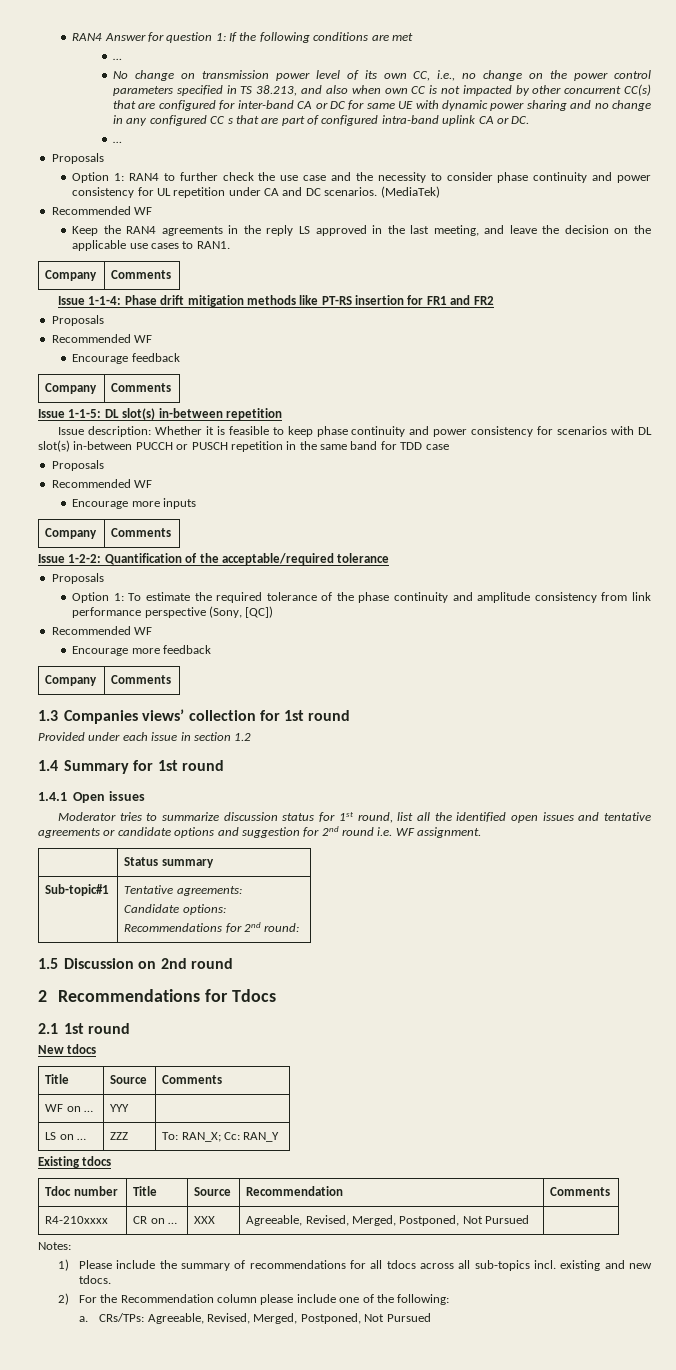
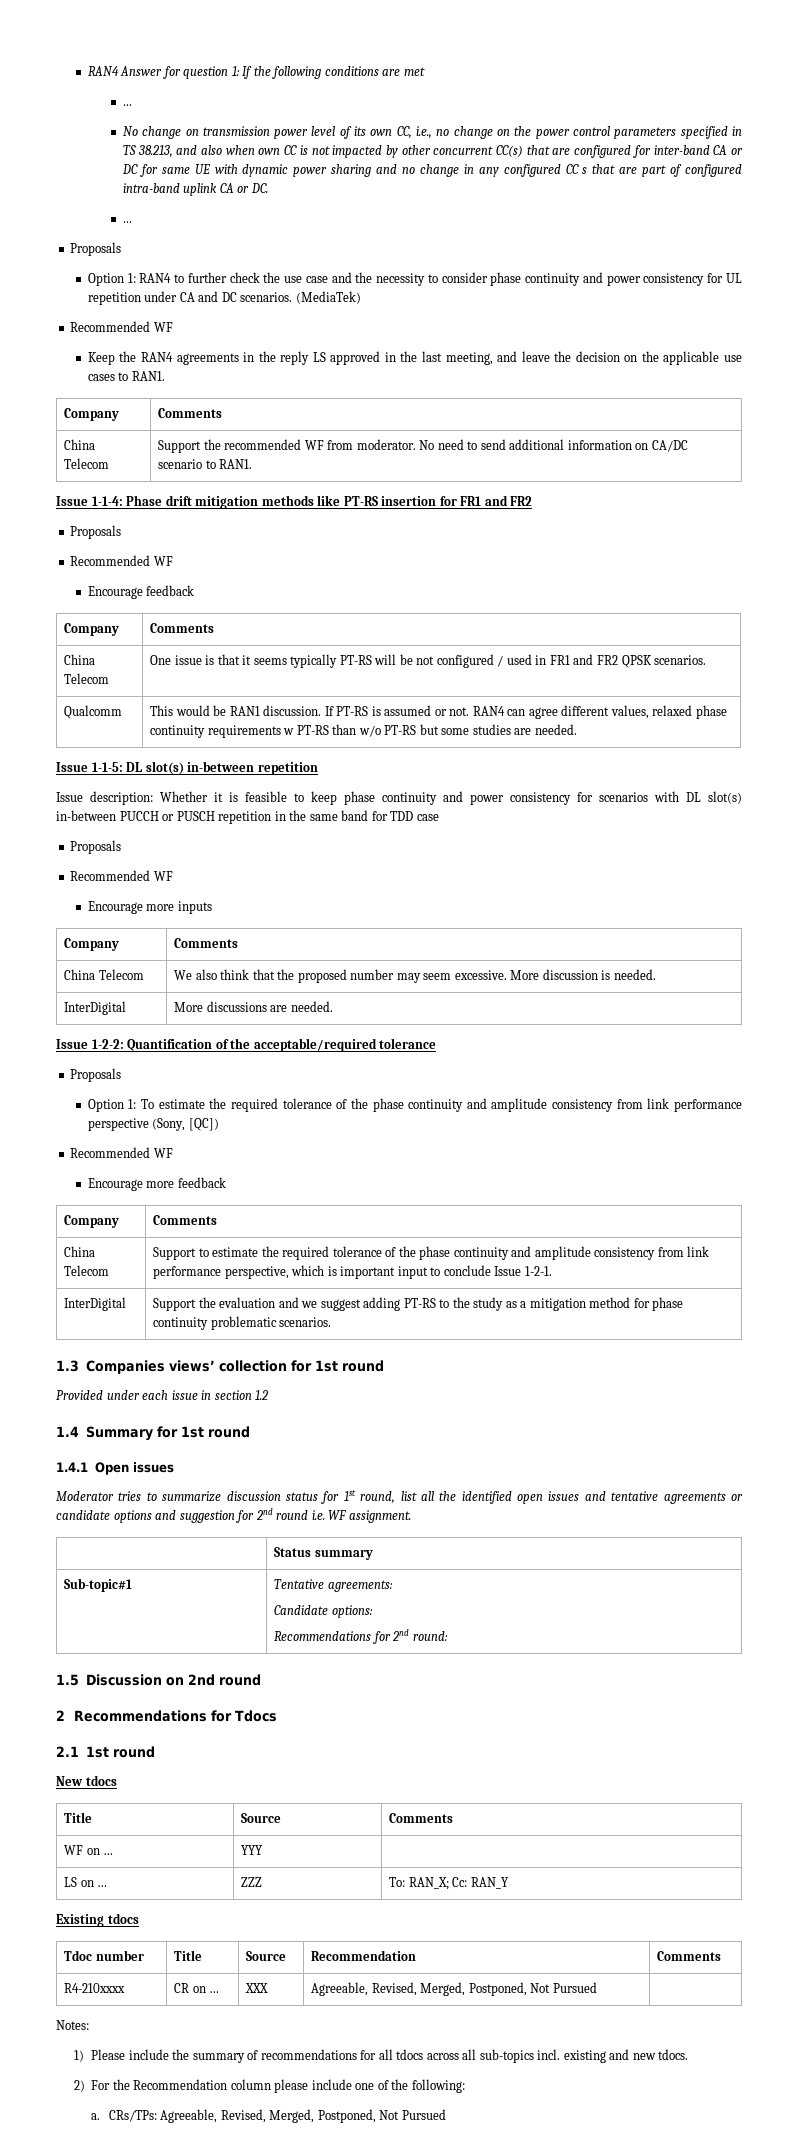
(172, 274) none -> [64,439,96,450] [64,458,110,469] [158,439,688,453] [158,459,253,469] // China Telecom | Support the recommended WF from moderator. No need to send additional information on CA/DC scenario to RAN1.
(172, 387) none -> [64,654,96,665] [64,673,110,684] [150,654,707,668] [64,705,123,719] [150,705,727,719] [150,724,577,738] // China Telecom | One issue is that it seems typically PT-RS will be not configured / used in FR1 and FR2 QPSK scenarios. // Qualcomm | This would be RAN1 discussion. If PT-RS is assumed or not. RAN4 can agree different values, relaxed phase continuity requirements w PT-RS than w/o PT-RS but some studies are needed.
(172, 532) none -> [64,969,144,980] [174,969,656,983] [64,1001,127,1015] [174,1001,333,1012] // China Telecom | We also think that the proposed number may seem excessive. More discussion is needed. // InterDigital | More discussions are needed.
(172, 679) none -> [64,1246,96,1257] [64,1265,110,1276] [153,1246,710,1260] [153,1265,552,1279] [64,1297,127,1311] [153,1297,684,1311] [153,1316,332,1330] // China Telecom | Support to estimate the required tolerance of the phase continuity and amplitude consistency from link performance perspective, which is important input to conclude Issue 1-2-1. // InterDigital | Support the evaluation and we suggest adding PT-RS to the study as a mitigation method for phase continuity problematic scenarios.

